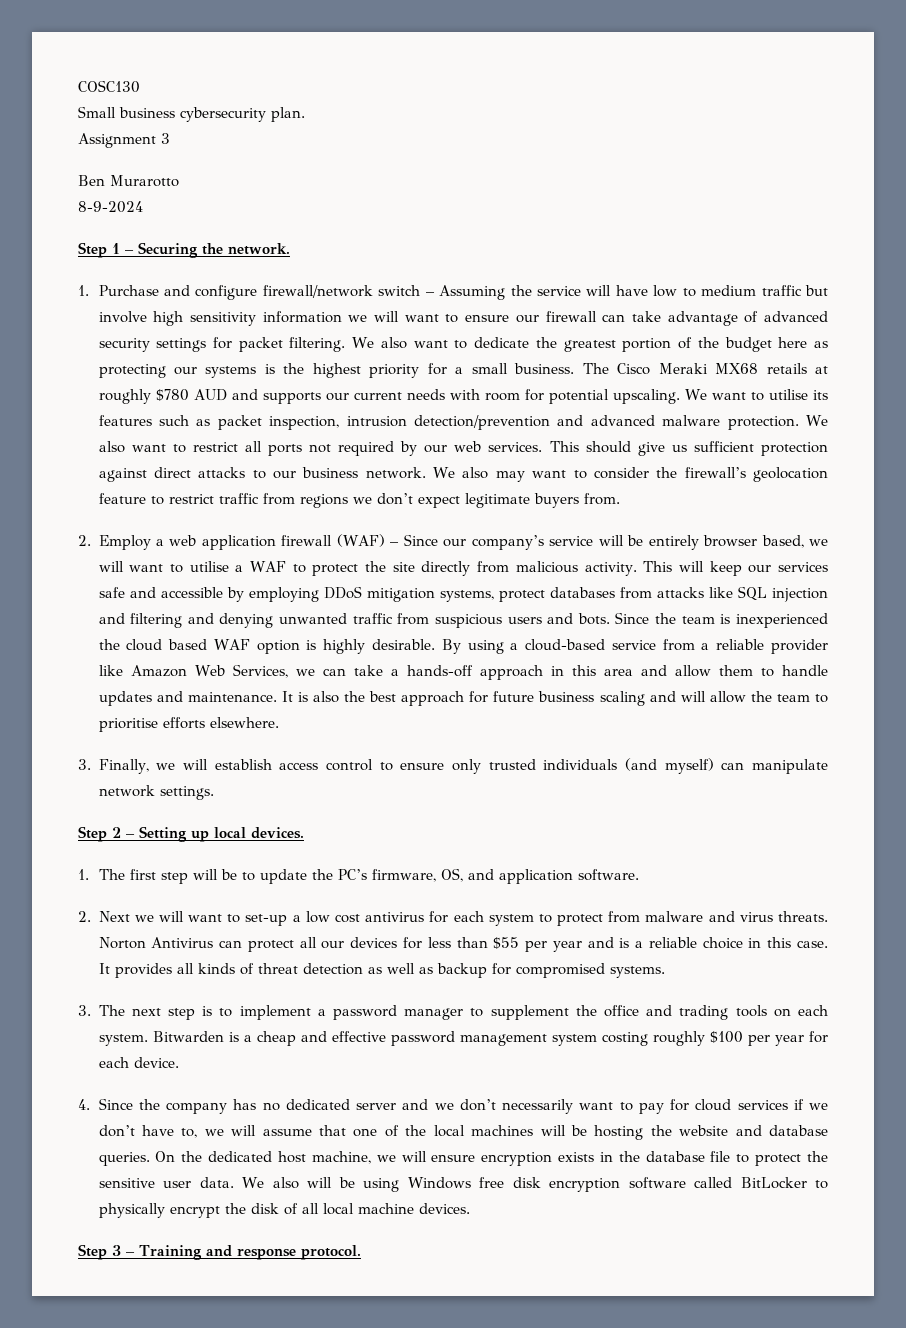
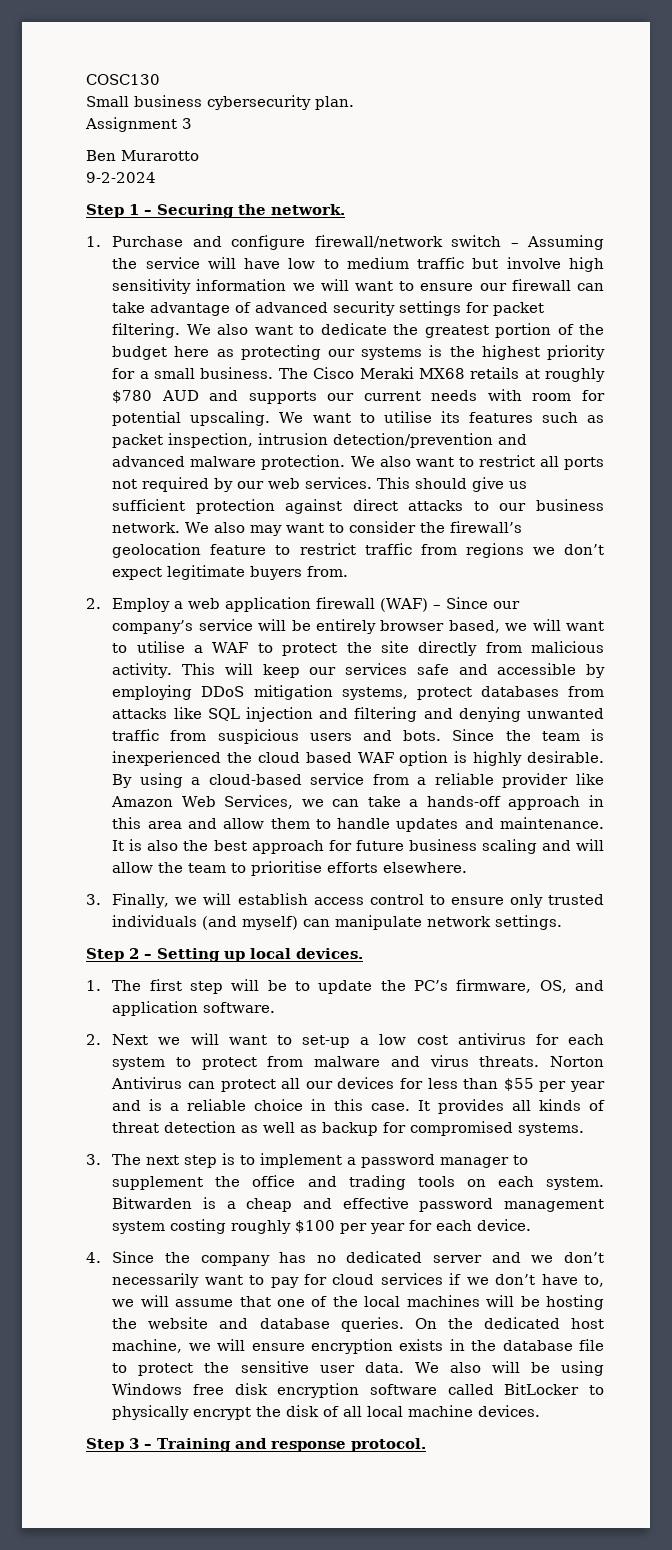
[78,201,143,213] 8-9-2024 -> [86,172,156,183] 9-2-2024

